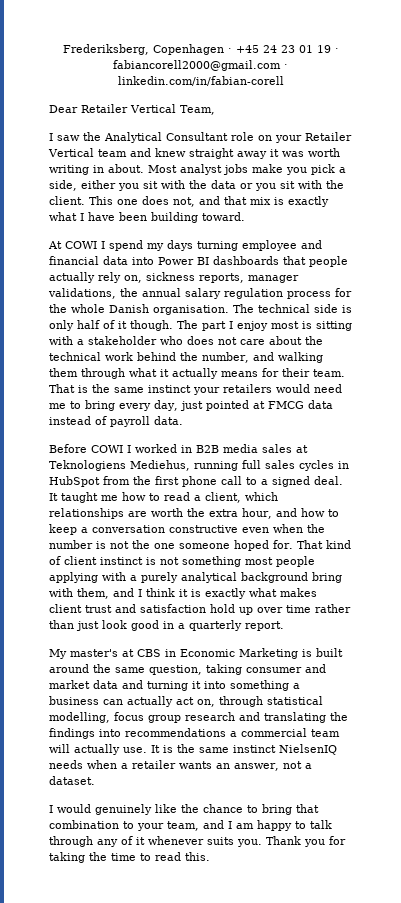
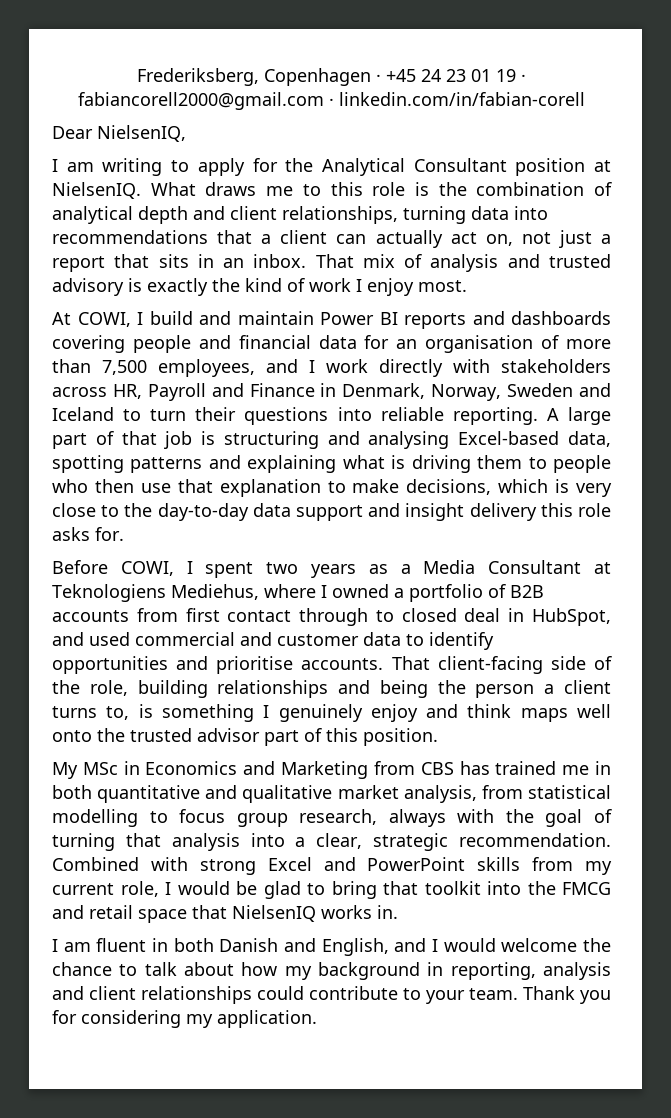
[81,104,215,115] [49,132,352,143] [48,148,340,159] [49,164,346,175] [49,180,344,191] [49,196,329,207] [49,212,245,223] [48,240,322,251] [49,256,348,267] [49,272,299,283] [48,288,352,299] [49,304,352,315] [49,320,352,331] [49,336,323,345] [49,352,323,363] [49,368,345,379] [49,384,342,395] [49,400,333,411] [49,416,183,427] [49,444,308,453] [49,460,349,471] [49,476,343,487] [49,492,278,503] [49,508,339,519] [49,524,325,535] [49,540,351,551] [49,556,315,567] [49,572,342,583] [49,588,317,599] [49,604,351,615] [49,620,284,631] [49,648,343,659] [49,664,326,675] [49,680,300,691] [49,696,323,707] [49,712,348,723] [49,728,340,739] [49,744,337,755] [49,760,312,771] [49,776,95,785] [49,804,319,815] [49,820,332,831] [49,836,346,847] [49,852,210,863] Retailer Vertical Team, // I saw the Analytical Consultant role on your Retailer Vertical team and knew straight away it was worth writing in about. Most analyst jobs make you pick a side, either you sit with the data or you sit with the client. This one does not, and that mix is exactly what I have been building toward. // At COWI I spend my days turning employee and financial data into Power BI dashboards that people actually rely on, sickness reports, manager validations, the annual salary regulation process for the whole Danish organisation. The technical side is only half of it though. The part I enjoy most is sitting with a stakeholder who does not care about the technical work behind the number, and walking them through what it actually means for their team. That is the same instinct your retailers would need me to bring every day, just pointed at FMCG data instead of payroll data. // Before COWI I worked in B2B media sales at Teknologiens Mediehus, running full sales cycles in HubSpot from the first phone call to a signed deal. It taught me how to read a client, which relationships are worth the extra hour, and how to keep a conversation constructive even when the number is not the one someone hoped for. That kind of client instinct is not something most people applying with a purely analytical background bring with them, and I think it is exactly what makes client trust and satisfaction hold up over time rather than just look good in a quarterly report. // My master's at CBS in Economic Marketing is built around the same question, taking consumer and market data and turning it into something a business can actually act on, through statistical modelling, focus group research and translating the findings into recommendations a commercial team will actually use. It is the same instinct NielsenIQ needs when a retailer wants an answer, not a dataset. // I would genuinely like the chance to bring that combination to your team, and I am happy to talk through any of it whenever suits you. Thank you for taking the time to read this. -> [97,125,186,142] [52,158,611,176] [52,182,612,199] [52,206,548,224] [52,230,612,248] [52,254,611,272] [52,278,467,296] [52,311,611,329] [52,335,612,353] [52,359,611,377] [52,383,612,401] [52,407,611,425] [52,431,611,449] [52,455,612,473] [52,479,612,497] [52,503,611,521] [52,527,124,541] [52,560,611,578] [52,584,544,602] [52,608,611,626] [52,632,494,650] [52,656,612,674] [52,680,611,698] [52,704,611,722] [52,728,438,746] [52,761,611,779] [52,785,612,803] [52,809,612,827] [52,833,611,851] [52,857,612,875] [52,881,611,899] [52,905,398,923] [52,938,612,956] [52,962,611,980] [52,986,611,1004] [52,1010,317,1028] NielsenIQ, // I am writing to apply for the Analytical Consultant position at NielsenIQ. What draws me to this role is the combination of analytical depth and client relationships, turning data into recommendations that a client can actually act on, not just a report that sits in an inbox. That mix of analysis and trusted advisory is exactly the kind of work I enjoy most. // At COWI, I build and maintain Power BI reports and dashboards covering people and financial data for an organisation of more than 7,500 employees, and I work directly with stakeholders across HR, Payroll and Finance in Denmark, Norway, Sweden and Iceland to turn their questions into reliable reporting. A large part of that job is structuring and analysing Excel-based data, spotting patterns and explaining what is driving them to people who then use that explanation to make decisions, which is very close to the day-to-day data support and insight delivery this role asks for. // Before COWI, I spent two years as a Media Consultant at Teknologiens Mediehus, where I owned a portfolio of B2B accounts from first contact through to closed deal in HubSpot, and used commercial and customer data to identify opportunities and prioritise accounts. That client-facing side of the role, building relationships and being the person a client turns to, is something I genuinely enjoy and think maps well onto the trusted advisor part of this position. // My MSc in Economics and Marketing from CBS has trained me in both quantitative and qualitative market analysis, from statistical modelling to focus group research, always with the goal of turning that analysis into a clear, strategic recommendation. Combined with strong Excel and PowerPoint skills from my current role, I would be glad to bring that toolkit into the FMCG and retail space that NielsenIQ works in. // I am fluent in both Danish and English, and I would welcome the chance to talk about how my background in reporting, analysis and client relationships could contribute to your team. Thank you for considering my application.

